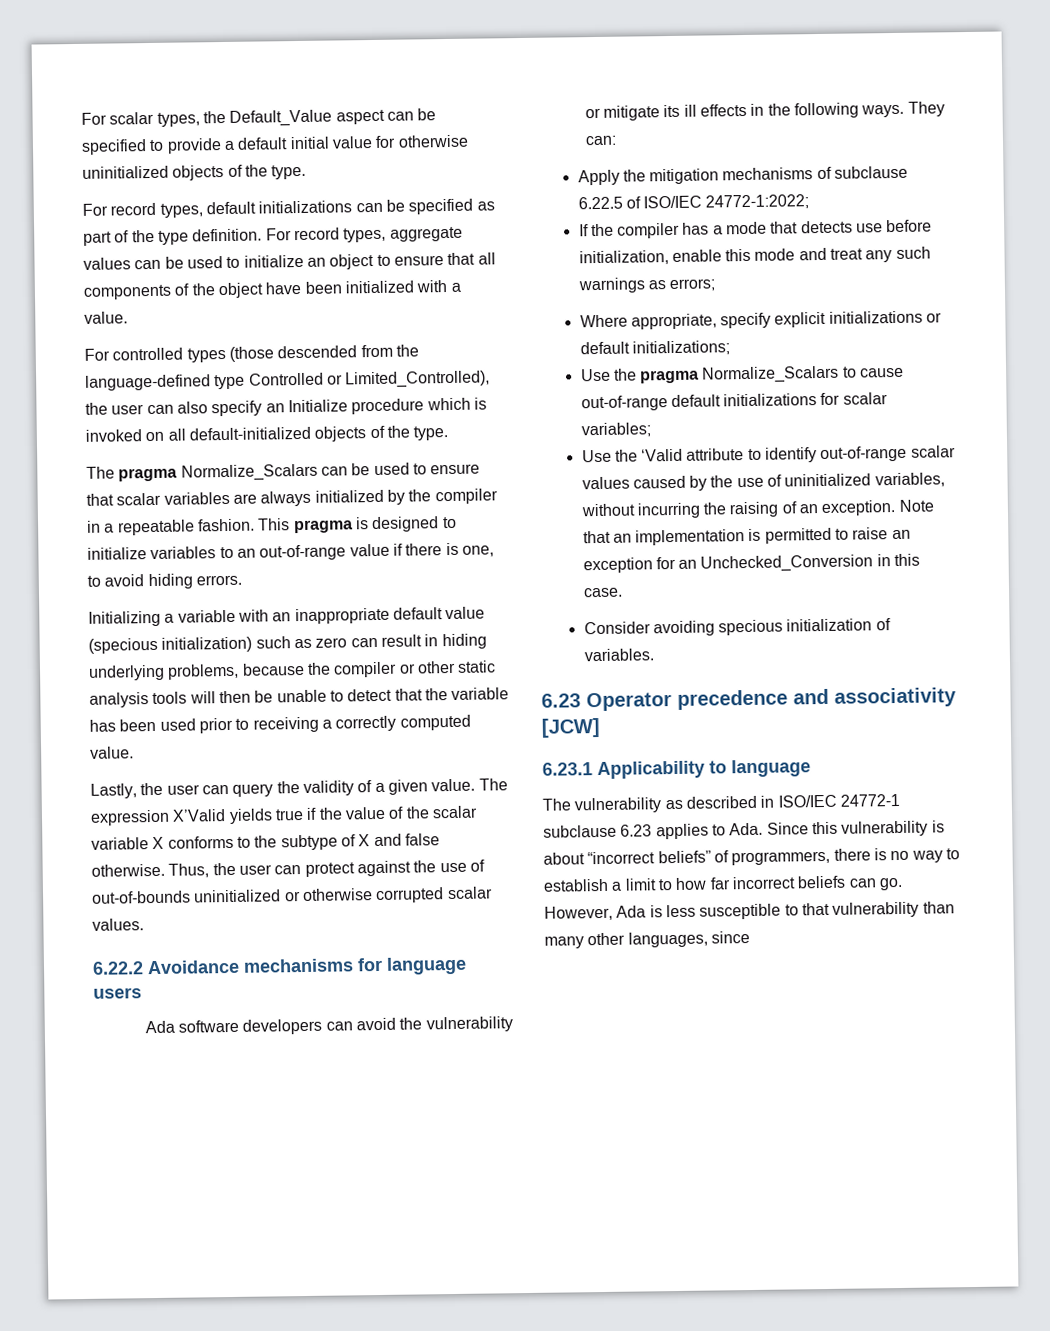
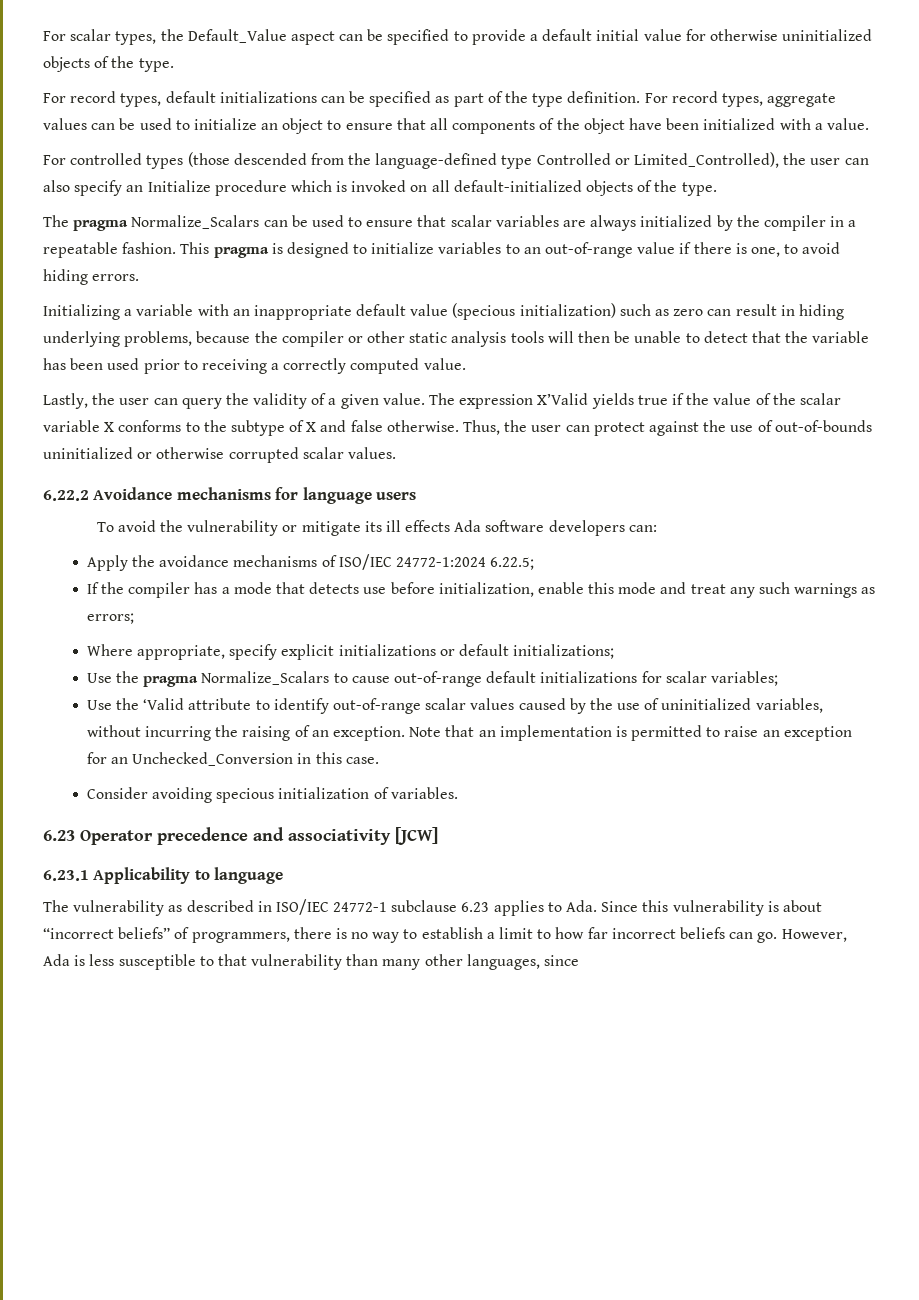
[144,1018,353,1035] Ada software developers can -> [96,522,114,532] To
[750,101,945,119] in the following ways. They -> [454,520,625,536] Ada software developers
[649,168,720,185] mitigation -> [159,555,230,567] avoidance
[834,165,909,179] [577,194,810,210] subclause 6.22.5 of ISO/IEC 24772-1:2022; -> [338,554,535,570] ISO/IEC 24772-1:2024 6.22.5;

